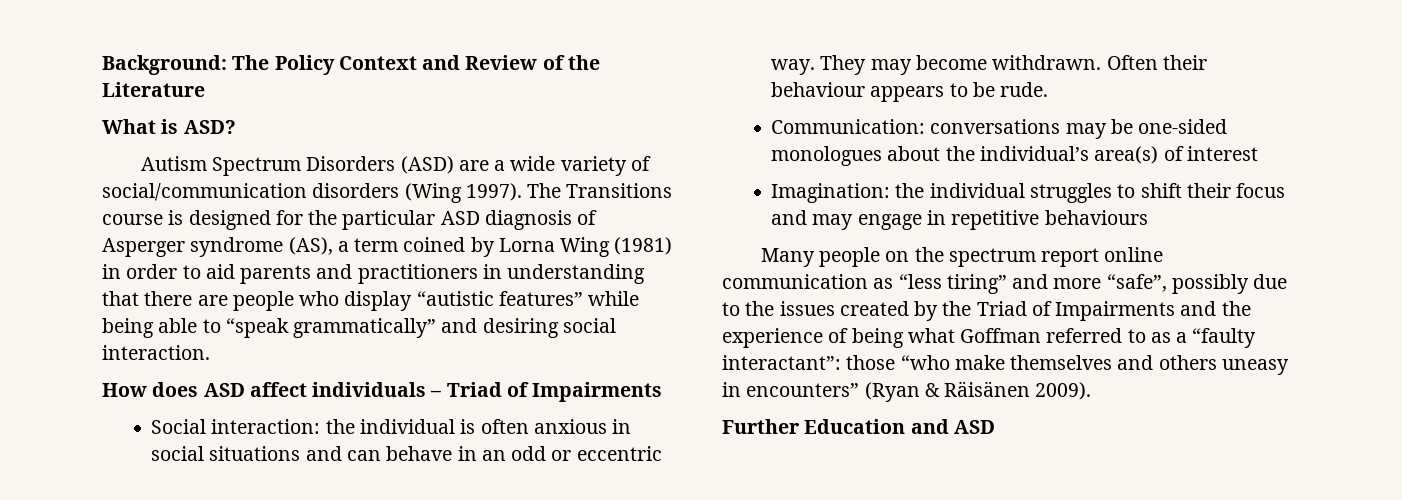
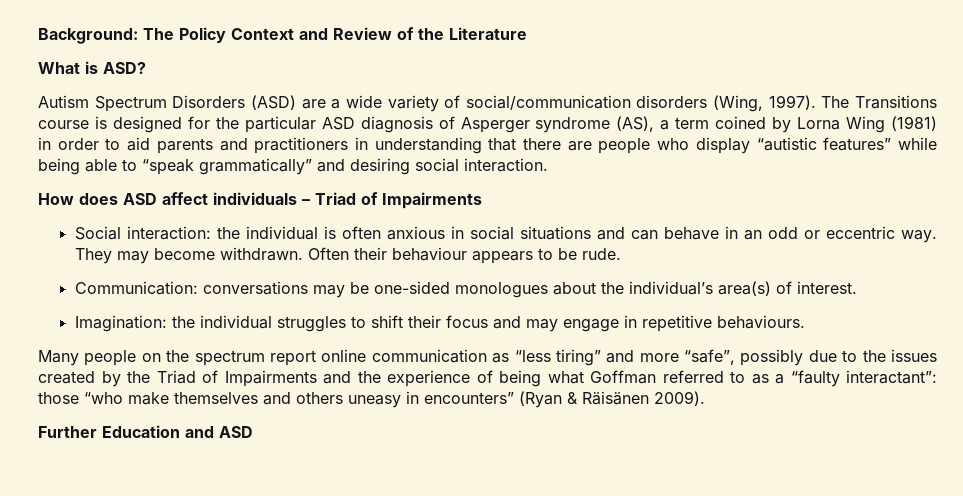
[404,183,462,203] (Wing -> [713,95,764,112] (Wing,
[1186,146,1258,161] interest -> [796,281,857,294] interest.
[1044,210,1148,225] behaviours -> [716,315,805,329] behaviours.

